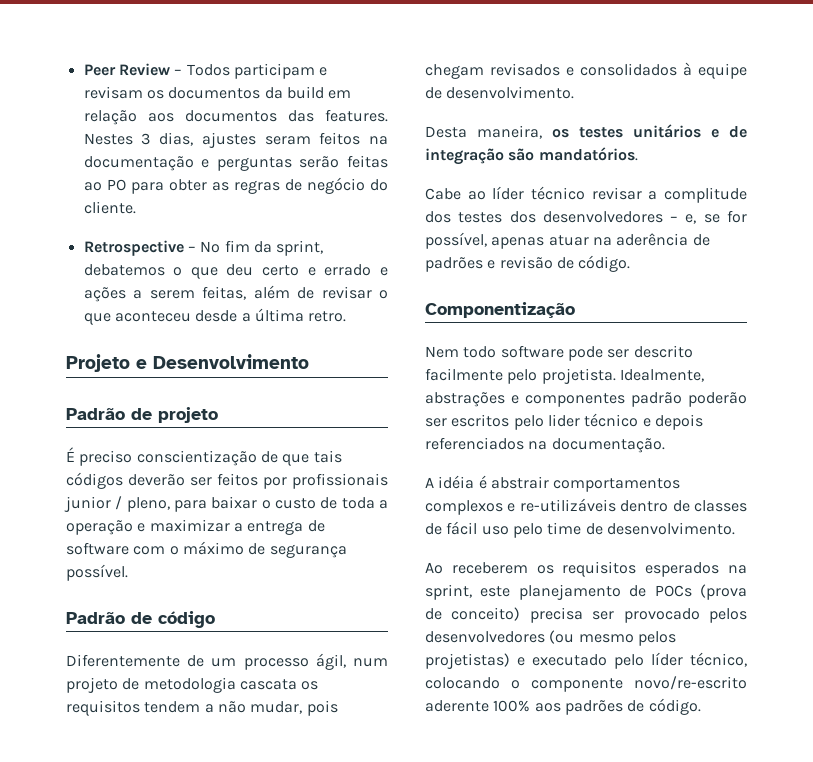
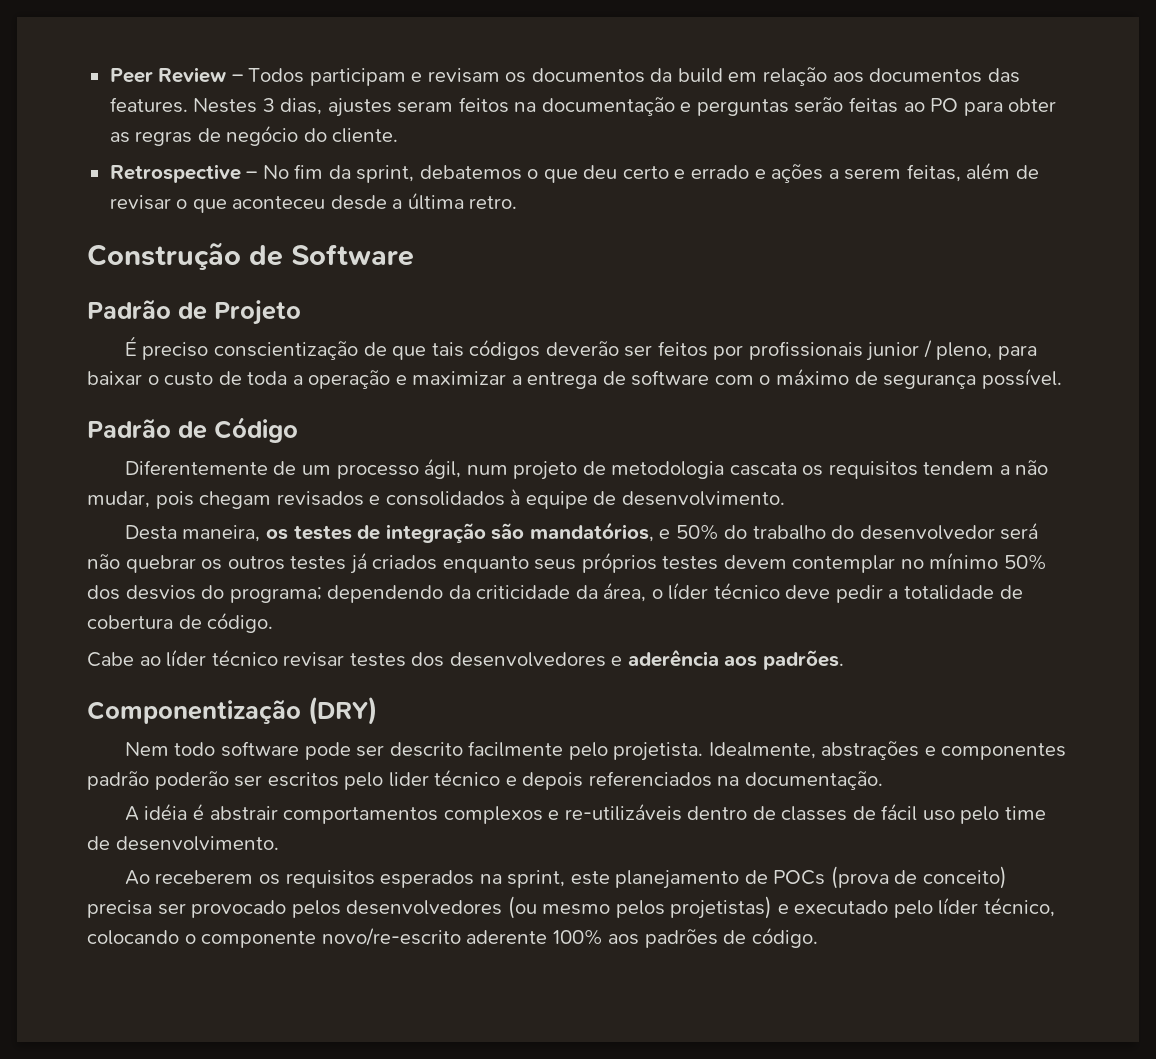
[66,354,309,372] [66,407,218,423] Projeto e Desenvolvimento // Padrão de projeto -> [87,242,414,270] [87,300,301,325] Construção de Software // Padrão de Projeto
[158,611,215,628] código -> [214,417,298,443] Código
[633,124,719,138] unitários e -> (352, 532) none
[538,147,638,161] mandatórios. -> [529,522,1039,542] [87,552,1048,574] [87,582,1023,603] [87,612,274,633] mandatórios, e 50% do trabalho do desenvolvedor será não quebrar os outros testes já criados enquanto seus próprios testes devem contemplar no mínimo 50% dos desvios do programa; dependendo da criticidade da área, o líder técnico deve pedir a totalidade de cobertura de código.
[648,187,747,203] [425,210,747,224] [425,232,710,249] [425,255,631,272] a complitude dos testes dos desenvolvedores – e, se for possível, apenas atuar na aderência de padrões e revisão de código. -> [349,650,844,670] testes dos desenvolvedores e aderência aos padrões.
(575, 310) none -> [308,696,377,725] (DRY)

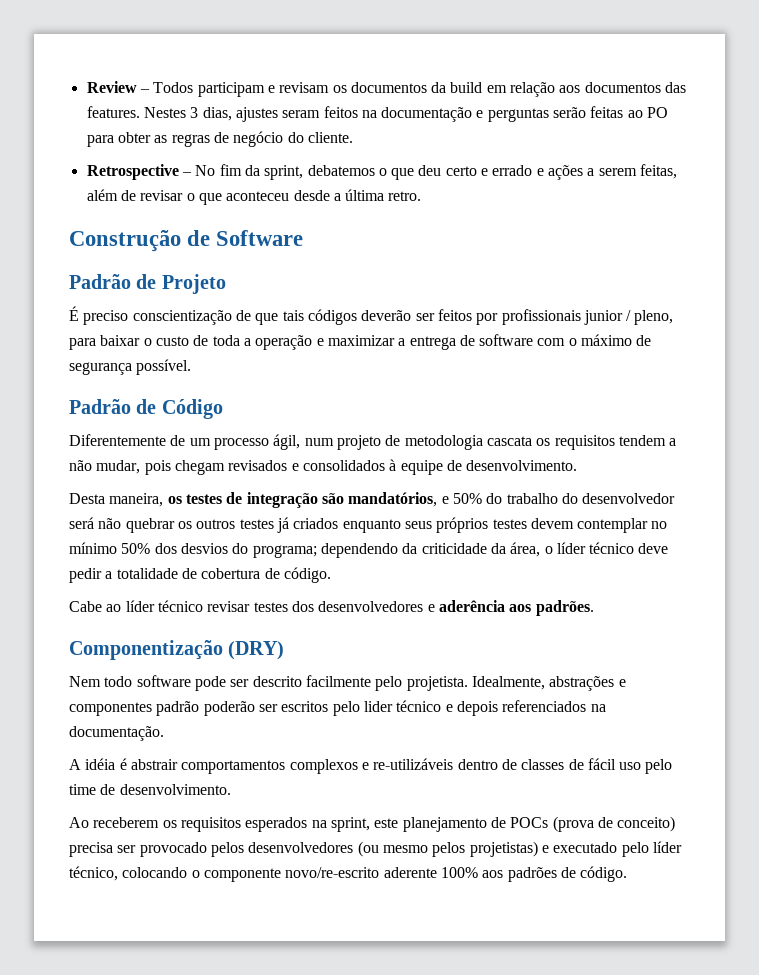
[109,68,153,83] Peer -> (86, 87) none

